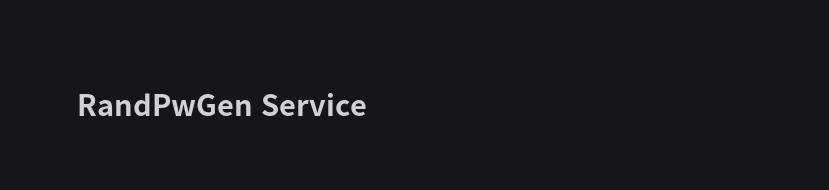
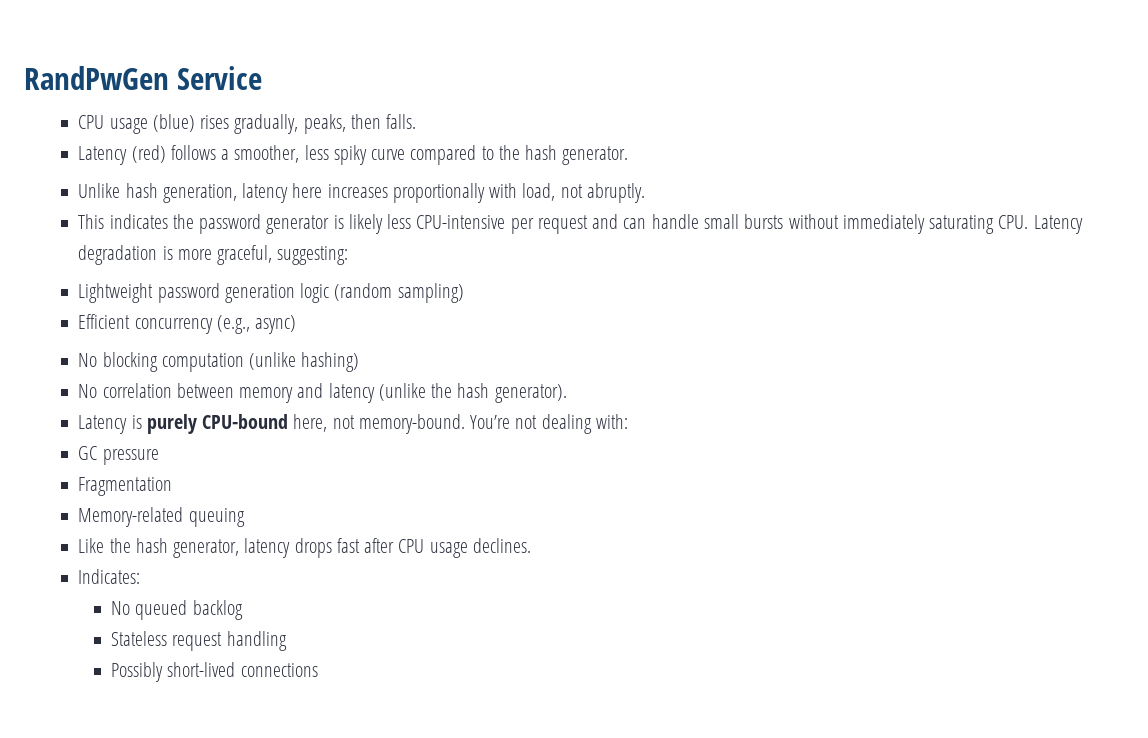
(367, 104) none -> [78,114,417,134] [78,145,629,165] [78,183,645,203] [78,214,1083,234] [78,245,349,265] [78,283,464,303] [78,314,297,334] [78,352,360,372] [78,383,567,403] [78,414,628,434] [78,446,159,465] [78,477,173,496] [78,507,245,527] [78,538,531,558] [78,569,141,584] [111,600,243,620] [111,631,287,651] [111,662,318,682] // CPU usage (blue) rises gradually, peaks, then falls. // Latency (red) follows a smoother, less spiky curve compared to the hash generator. // Unlike hash generation, latency here increases proportionally with load, not abruptly. // This indicates the password generator is likely less CPU-intensive per request and can handle small bursts without immediately saturating CPU. Latency degradation is more graceful, suggesting: // Lightweight password generation logic (random sampling) // Efficient concurrency (e.g., async) // No blocking computation (unlike hashing) // No correlation between memory and latency (unlike the hash generator). // Latency is purely CPU-bound here, not memory-bound. You’re not dealing with: // GC pressure // Fragmentation // Memory-related queuing // Like the hash generator, latency drops fast after CPU usage declines. // Indicates: // No queued backlog // Stateless request handling // Possibly short-lived connections

